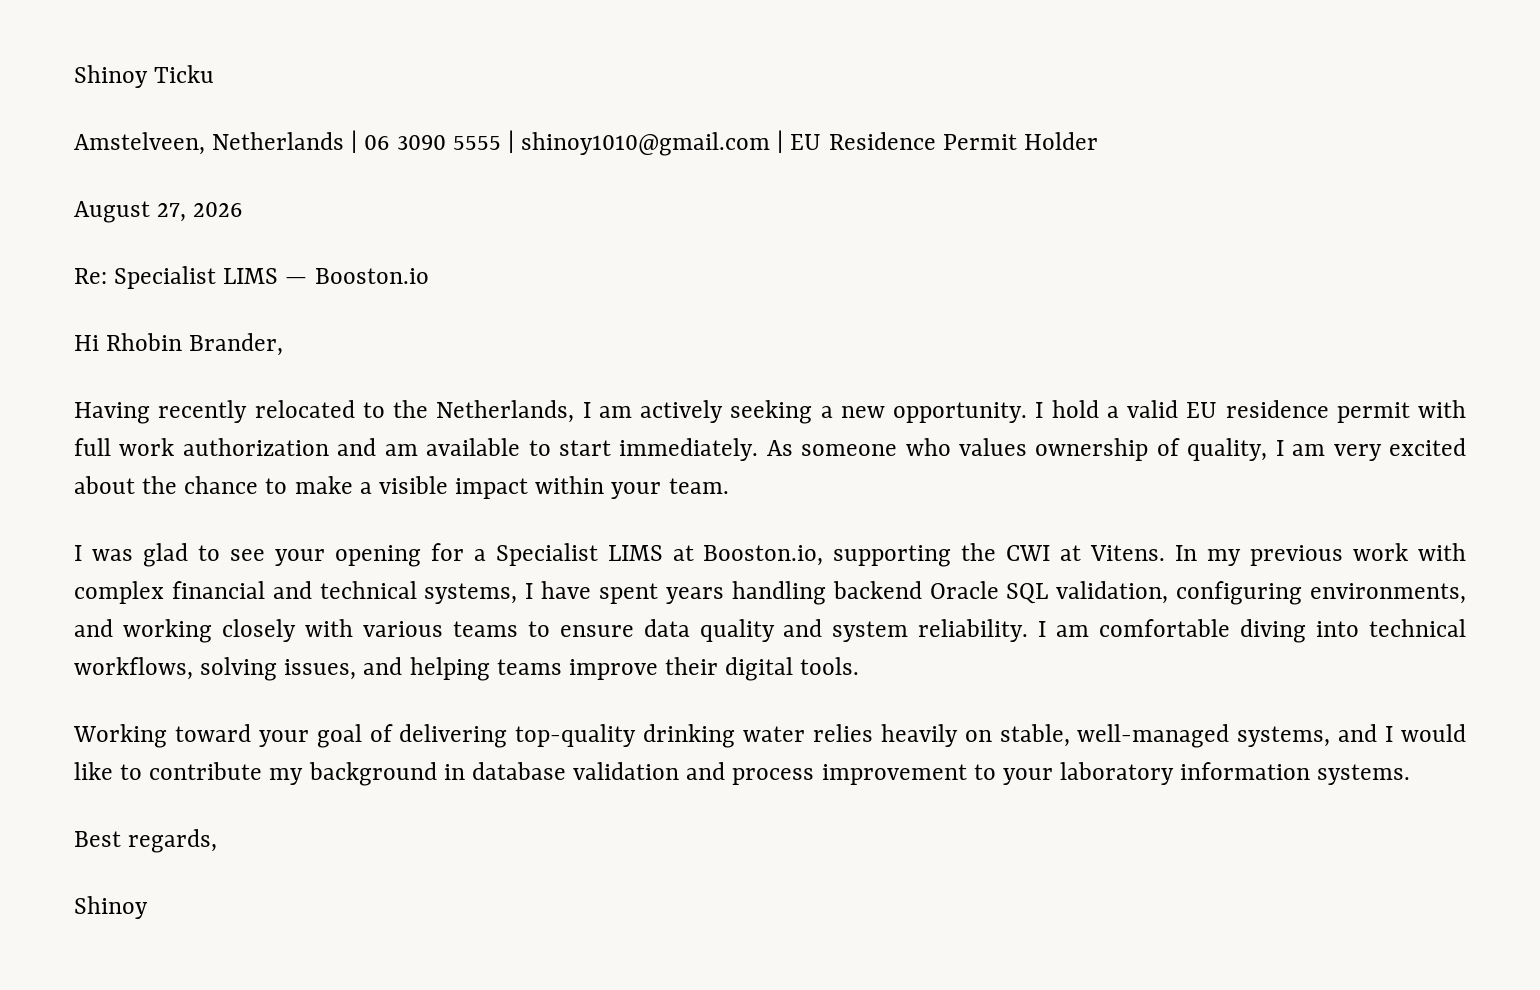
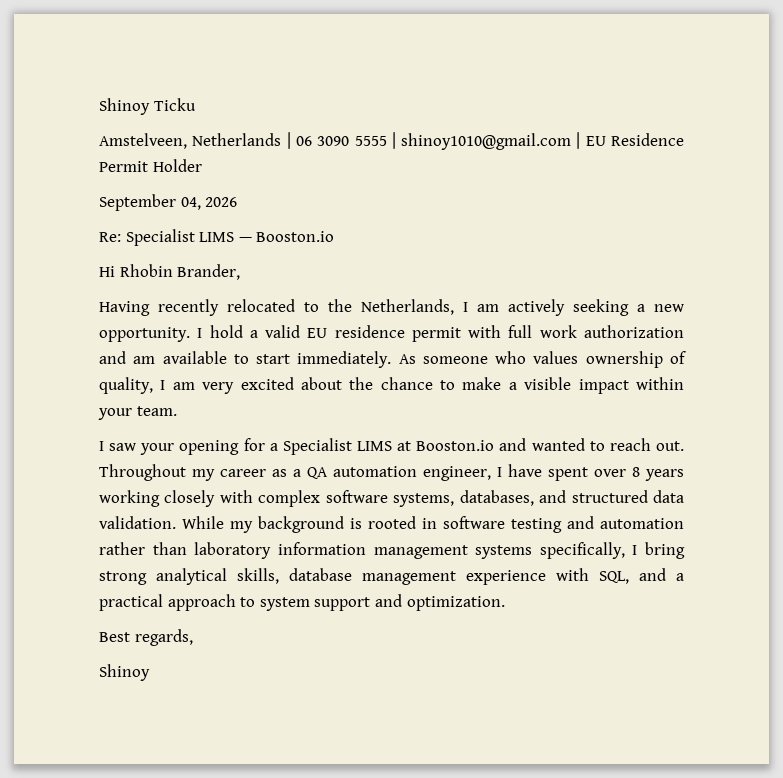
[74,201,187,223] August 27, -> [99,194,201,211] September 04,
[91,543,265,567] was glad to see -> [109,443,137,451] saw
[703,543,1467,567] [74,581,1466,605] [74,619,1466,643] [74,657,860,681] [73,724,1467,748] [74,762,1411,786] Booston.io, supporting the CWI at Vitens. In my previous work with complex financial and technical systems, I have spent years handling backend Oracle SQL validation, configuring environments, and working closely with various teams to ensure data quality and system reliability. I am comfortable diving into technical workflows, solving issues, and helping teams improve their digital tools. // Working toward your goal of delivering top-quality drinking water relies heavily on stable, well-managed systems, and I would like to contribute my background in database validation and process improvement to your laboratory information systems. -> [416,438,685,451] [99,464,684,481] [99,490,684,507] [99,516,684,533] [99,542,685,559] [99,568,684,585] [99,594,505,611] Booston.io and wanted to reach out. Throughout my career as a QA automation engineer, I have spent over 8 years working closely with complex software systems, databases, and structured data validation. While my background is rooted in software testing and automation rather than laboratory information management systems specifically, I bring strong analytical skills, database management experience with SQL, and a practical approach to system support and optimization.

